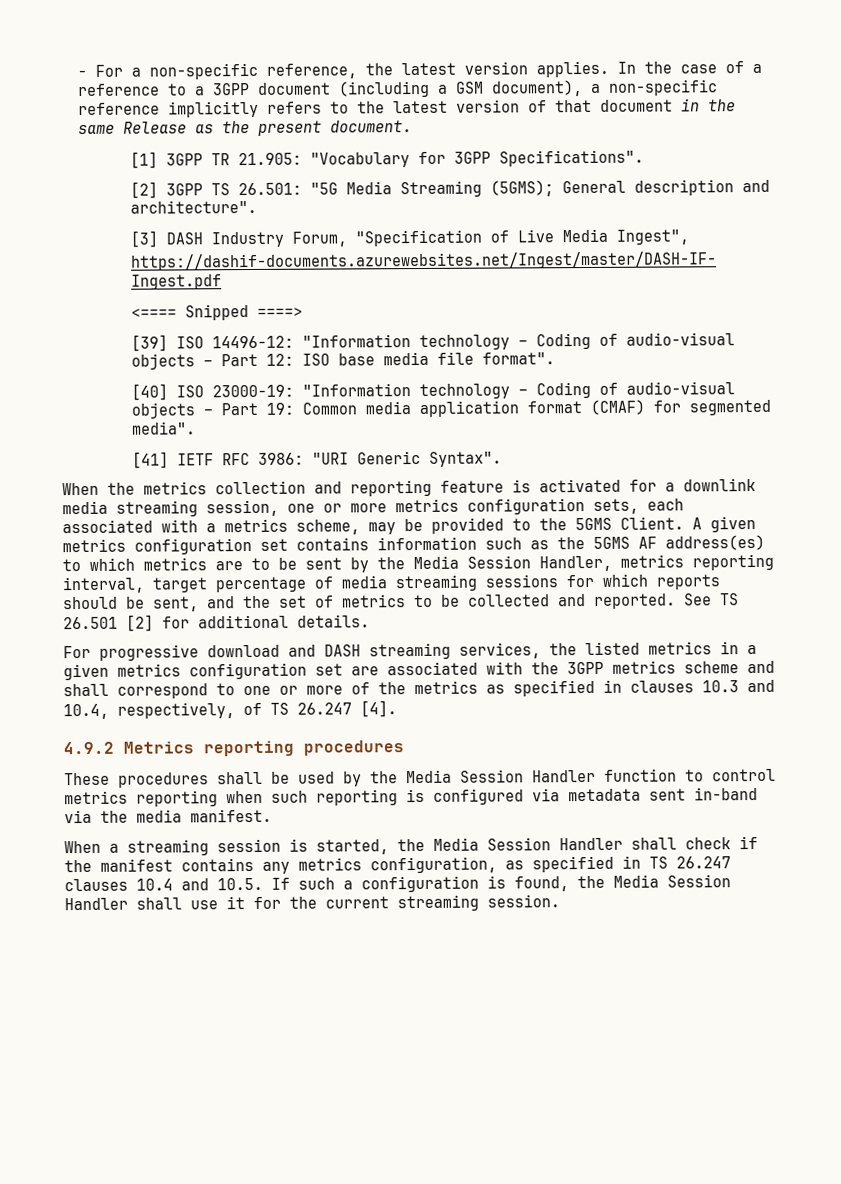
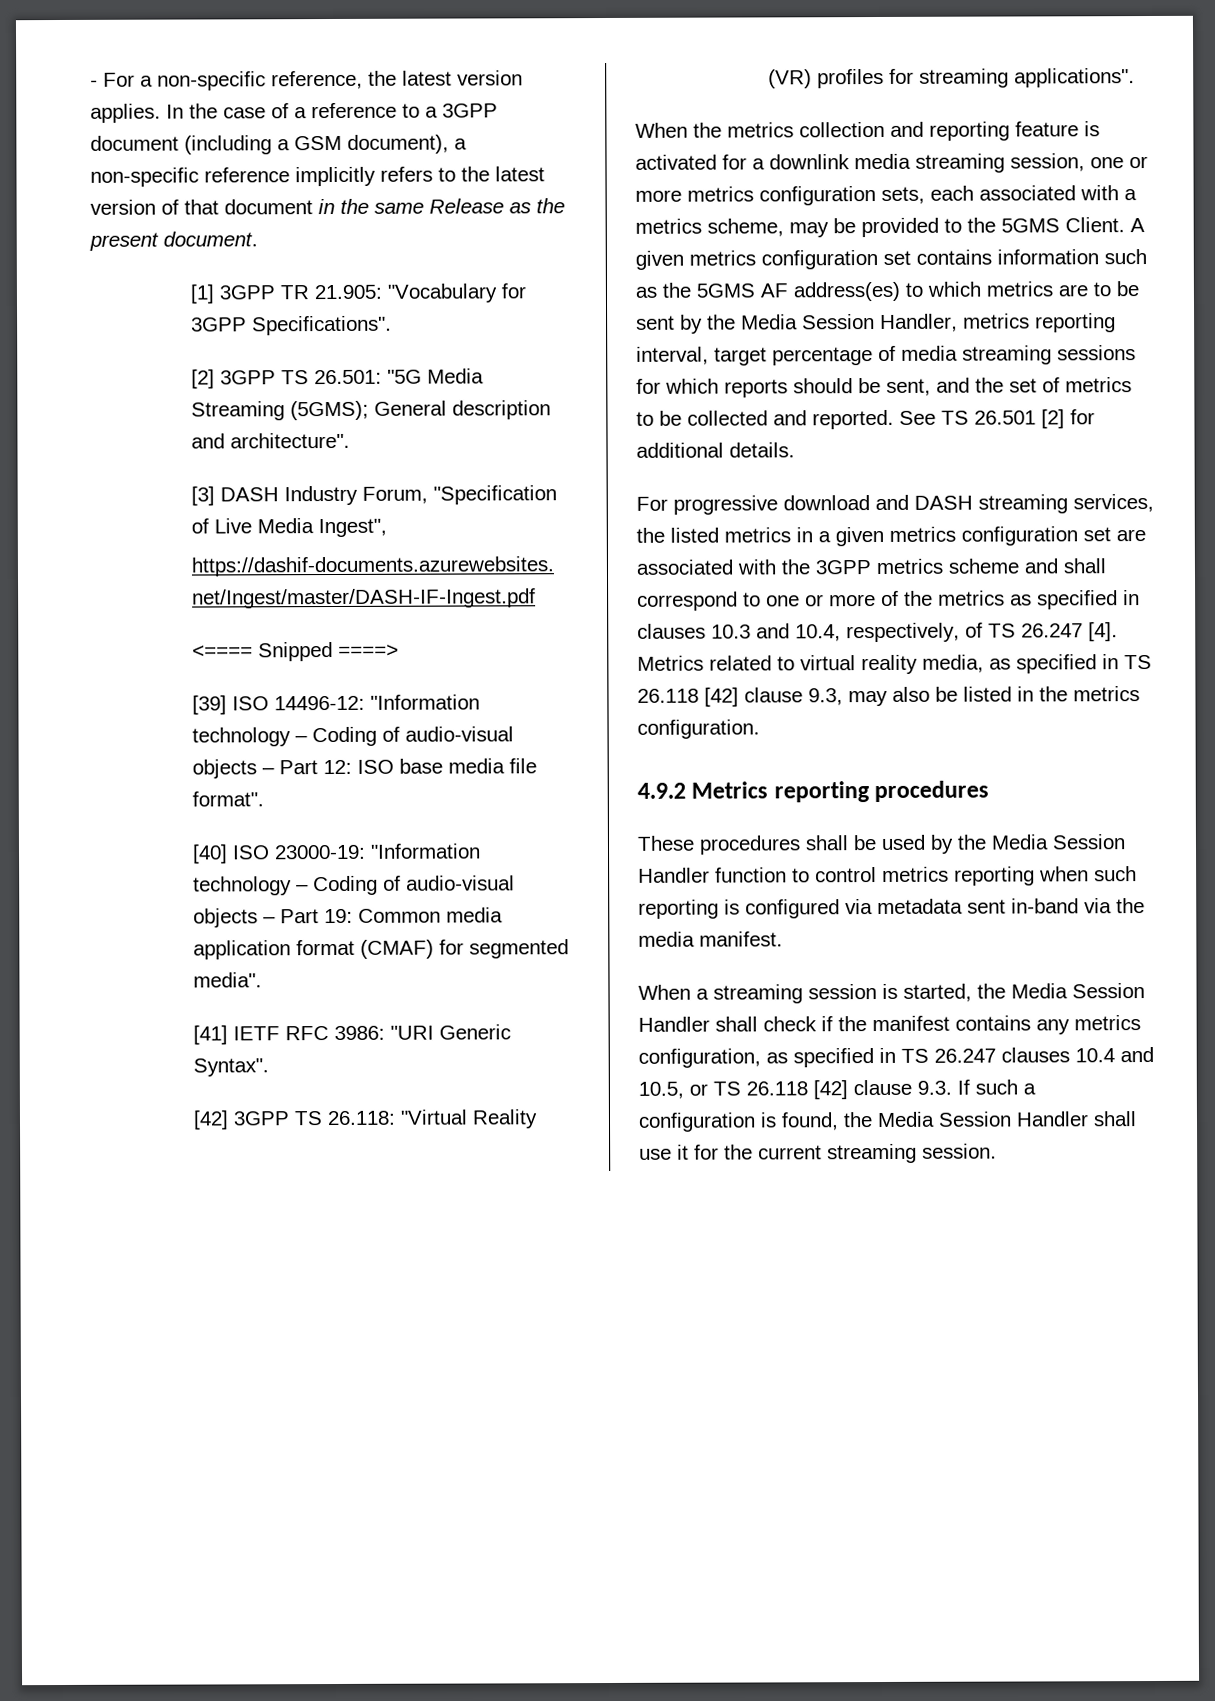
(503, 459) none -> [193,1109,539,1130] [768,68,1136,89] // [42] 3GPP TS 26.118: "Virtual Reality (VR) profiles for streaming applications".
(397, 709) none -> [637,654,1152,675] [637,686,1140,707] [637,719,760,739] Metrics related to virtual reality media, as specified in TS 26.118 [42] clause 9.3, may also be listed in the metrics configuration.
[217,877,263,891] 10.5. -> [638,1079,952,1100] 10.5, or TS 26.118 [42] clause 9.3.

